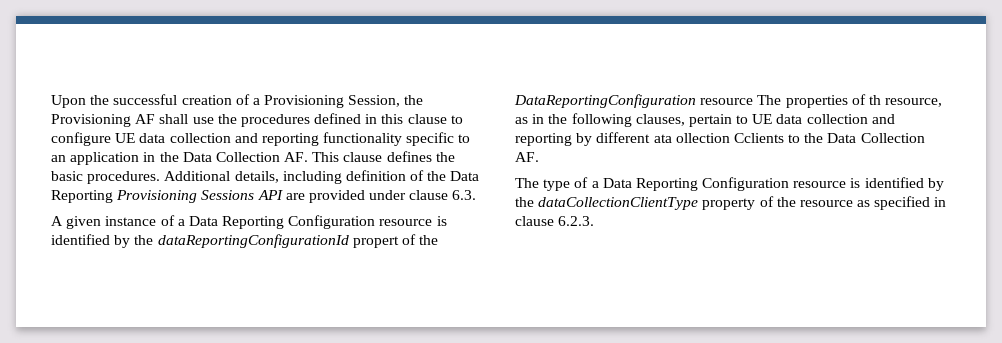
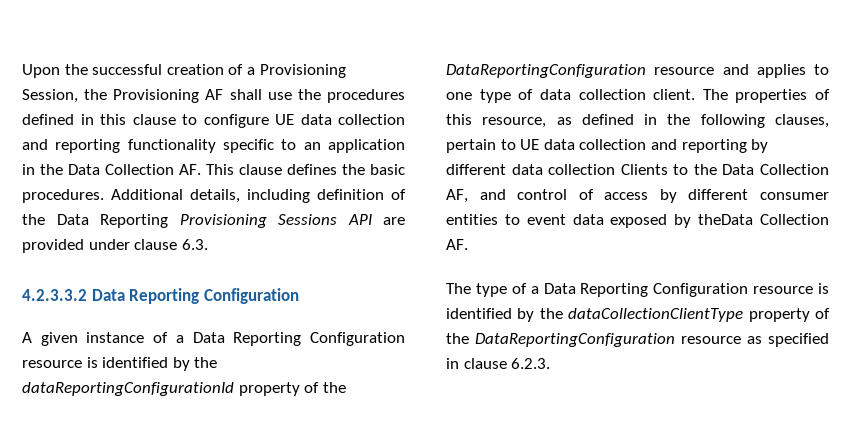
(477, 195) none -> [22,288,299,304] // 4.2.3.3.2 Data Reporting Configuration
[352,234,439,248] [514,94,754,108] propert of the DataReportingConfiguration resource -> [238,382,346,396] [446,64,829,78] [446,89,696,103] property of the DataReportingConfiguration resource and applies to one type of data collection client.
[868,95,881,105] th -> [446,114,472,125] this
(528, 120) none -> [581,114,634,125] defined
[653,133,784,143] ata ollection Cclients -> [511,164,668,175] data collection Clients
(925, 138) none -> [446,189,829,203] [446,214,829,228] AF, and control of access by different consumer entities to event data exposed by theData Collection
(796, 202) none -> [475,333,675,347] DataReportingConfiguration

